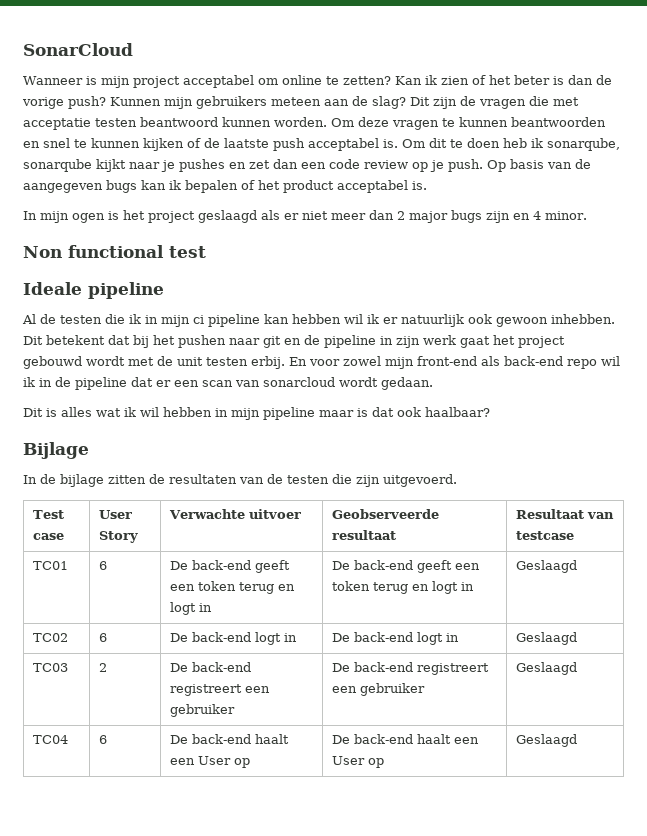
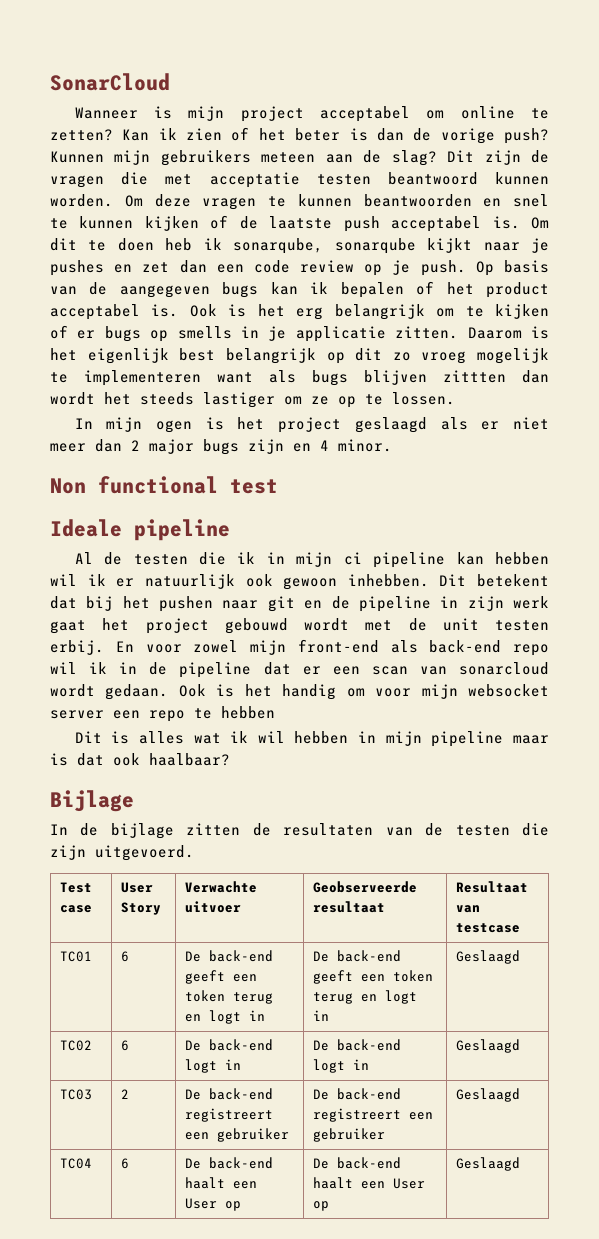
(427, 185) none -> [189,304,550,320] [50,325,549,342] [50,348,549,364] [50,370,549,386] [50,392,455,408] Ook is het erg belangrijk om te kijken of er bugs op smells in je applicatie zitten. Daarom is het eigenlijk best belangrijk op dit zo vroeg mogelijk te implementeren want als bugs blijven zittten dan wordt het steeds lastiger om ze op te lossen.
(433, 383) none -> [178,684,550,700] [50,706,275,722] Ook is het handig om voor mijn websocket server een repo te hebben

